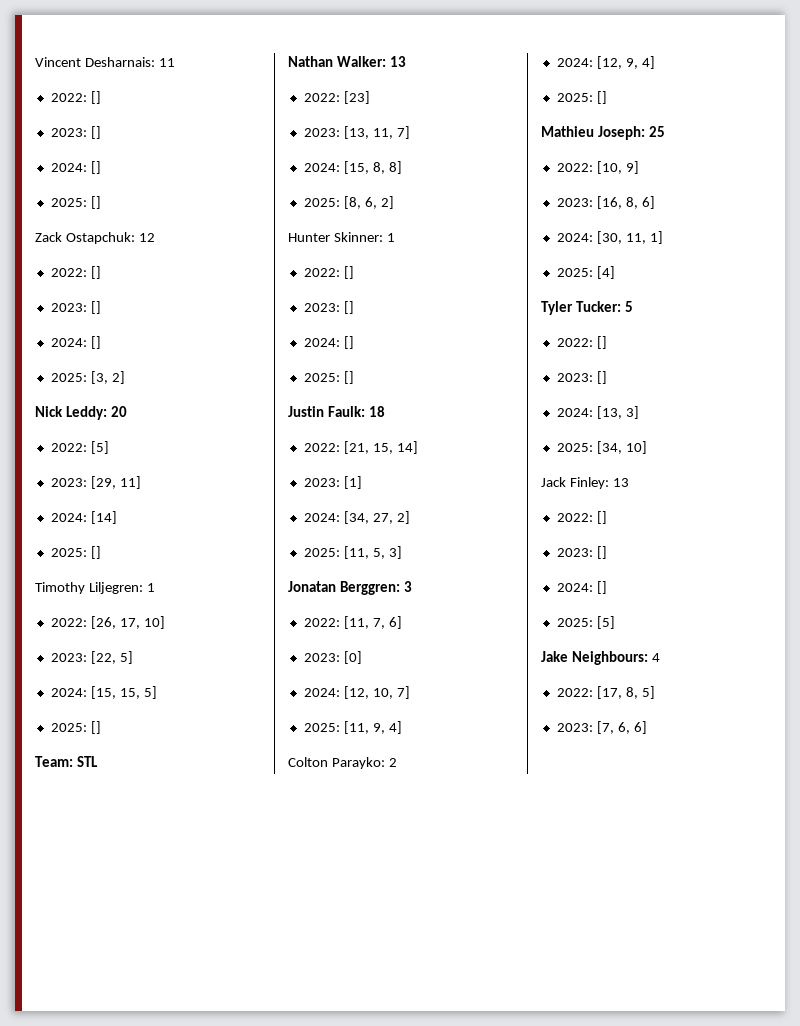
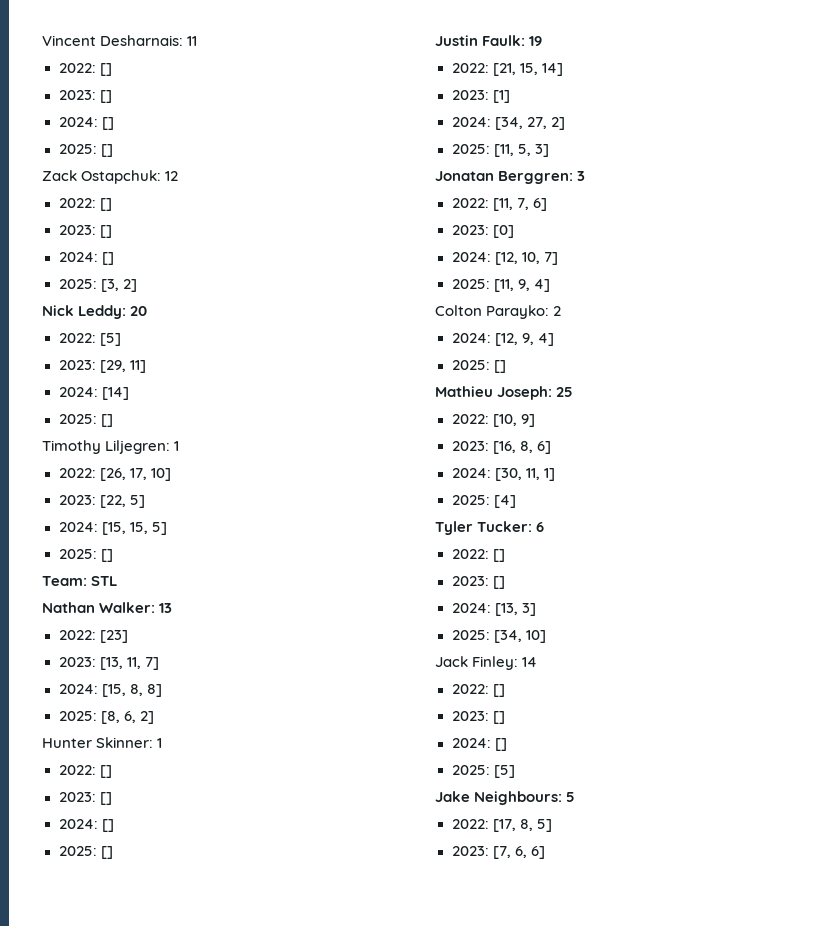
[368,406,385,417] 18 -> [529,36,543,46] 19
[624,301,633,312] 5 -> [536,522,545,532] 6
[612,478,629,487] 13 -> [522,657,538,667] 14
[651,653,660,662] 4 -> [566,792,576,802] 5

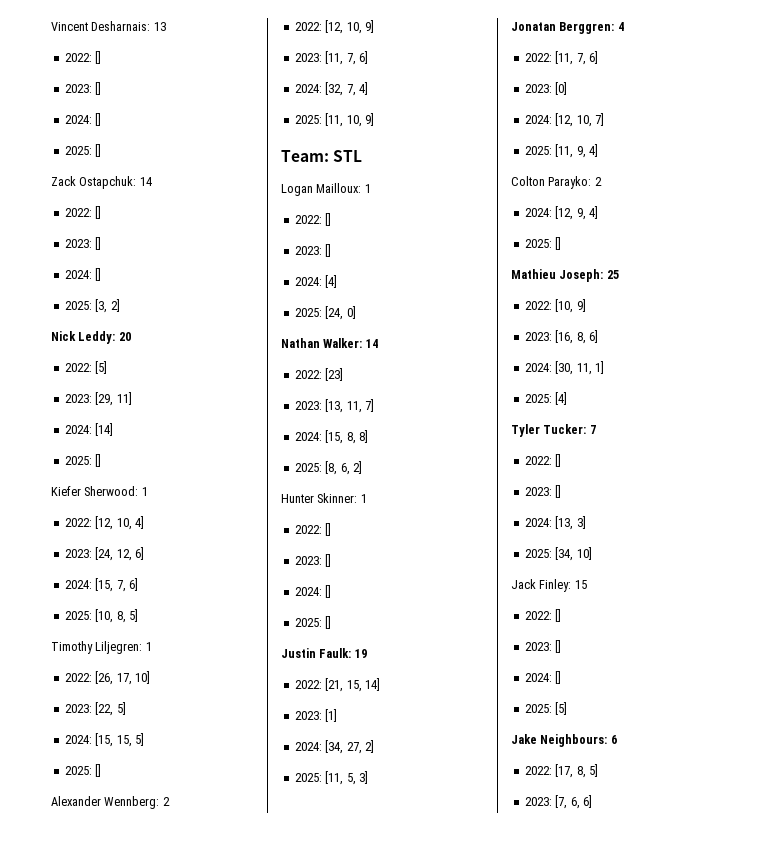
[187,36,198,46] 11 -> [153,22,166,31] 13
[165,171,179,181] 12 -> [139,177,152,186] 14
(113, 420) none -> [51,486,148,496] [64,516,144,530] [64,547,144,561] [64,578,138,592] [64,609,138,623] // Kiefer Sherwood: 1 // 2022: [12, 10, 4] // 2023: [24, 12, 6] // 2024: [15, 7, 6] // 2025: [10, 8, 5]
[42,576,118,586] Team: STL -> [51,796,170,809] [294,20,374,34] [294,51,368,65] [294,82,368,96] [294,113,374,127] [281,150,363,162] [281,183,371,196] [294,213,332,226] [294,244,332,257] [294,275,338,288] [294,306,356,320] Alexander Wennberg: 2 // 2022: [12, 10, 9] // 2023: [11, 7, 6] // 2024: [32, 7, 4] // 2025: [11, 10, 9] // Team: STL // Logan Mailloux: 1 // 2022: [] // 2023: [] // 2024: [4] // 2025: [24, 0]
[159,603,173,613] 13 -> [365,339,378,348] 14
[577,171,586,181] 3 -> [617,22,624,31] 4
[536,522,545,532] 6 -> [589,425,596,434] 7
[522,657,538,667] 14 -> [574,580,587,589] 15
[566,792,576,802] 5 -> [610,735,617,744] 6

